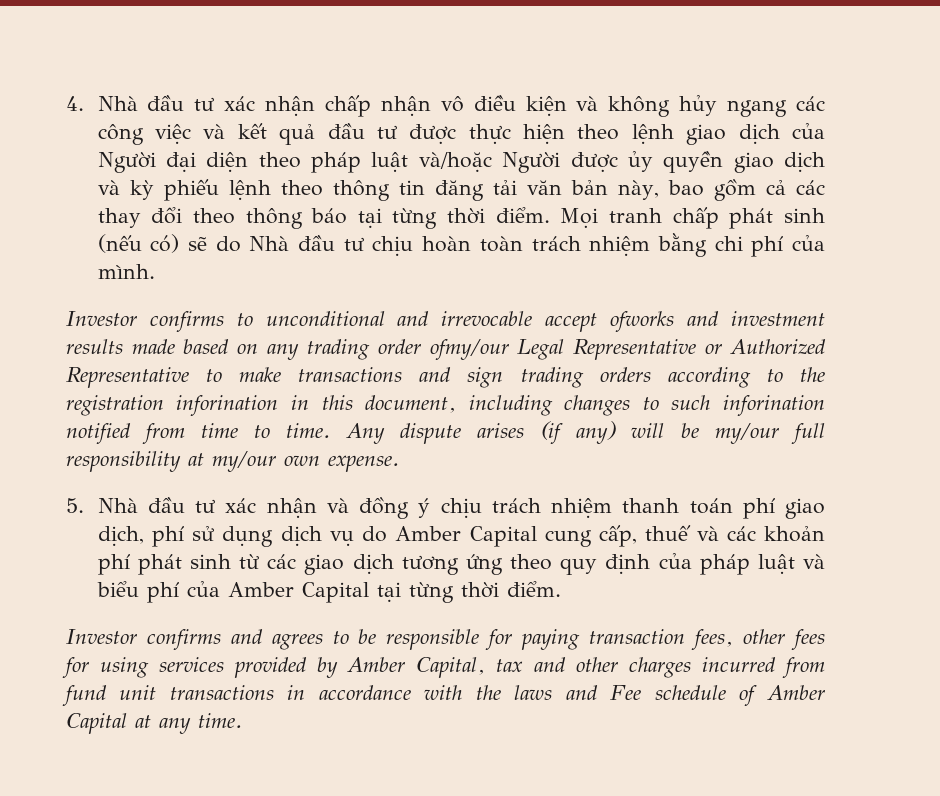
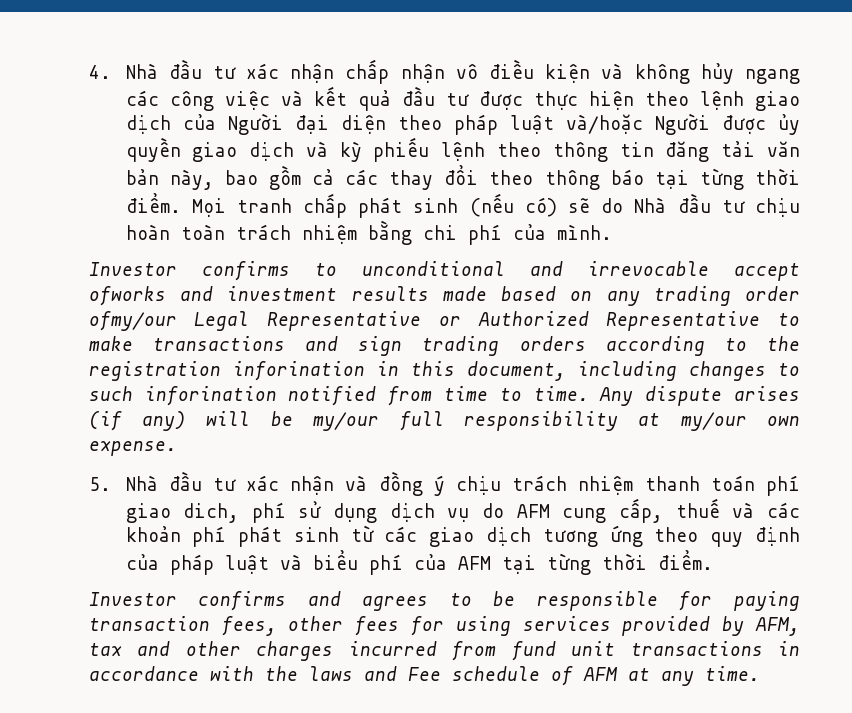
[97,526,144,546] dịch, -> [183,503,240,523] dich,
[395,526,537,547] Amber Capital -> [516,504,550,518] AFM
[227,582,369,603] Amber Capital -> [457,556,491,570] AFM
[347,657,486,678] Amber Capital, -> [755,617,801,636] AFM,
[767,685,826,700] [65,713,127,734] Amber Capital -> [582,667,618,681] AFM

